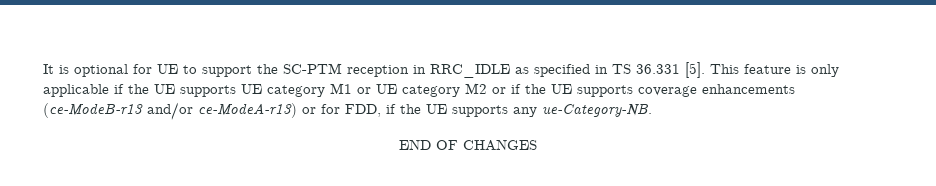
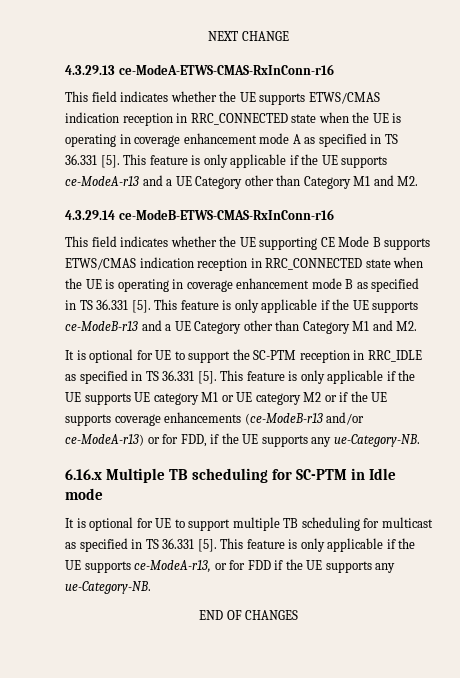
(43, 69) none -> [208,31,289,41] [65,64,334,75] [65,91,380,105] [65,112,402,126] [65,133,398,147] [65,154,388,168] [65,175,419,189] [65,209,334,220] [65,236,431,250] [65,257,424,271] [65,278,420,292] [65,299,419,313] [65,320,418,334] NEXT CHANGE // 4.3.29.13 ce-ModeA-ETWS-CMAS-RxInConn-r16 // This field indicates whether the UE supports ETWS/CMAS indication reception in RRC_CONNECTED state when the UE is operating in coverage enhancement mode A as specified in TS 36.331 [5]. This feature is only applicable if the UE supports ce-ModeA-r13 and a UE Category other than Category M1 and M2. // 4.3.29.14 ce-ModeB-ETWS-CMAS-RxInConn-r16 // This field indicates whether the UE supporting CE Mode B supports ETWS/CMAS indication reception in RRC_CONNECTED state when the UE is operating in coverage enhancement mode B as specified in TS 36.331 [5]. This feature is only applicable if the UE supports ce-ModeB-r13 and a UE Category other than Category M1 and M2. //
(652, 110) none -> [65,468,397,483] [65,488,103,500] [65,517,433,531] [65,538,416,552] [65,559,396,573] [65,581,151,594] // 6.16.x Multiple TB scheduling for SC-PTM in Idle mode // It is optional for UE to support multiple TB scheduling for multicast as specified in TS 36.331 [5]. This feature is only applicable if the UE supports ce-ModeA-r13, or for FDD if the UE supports any ue-Category-NB.

